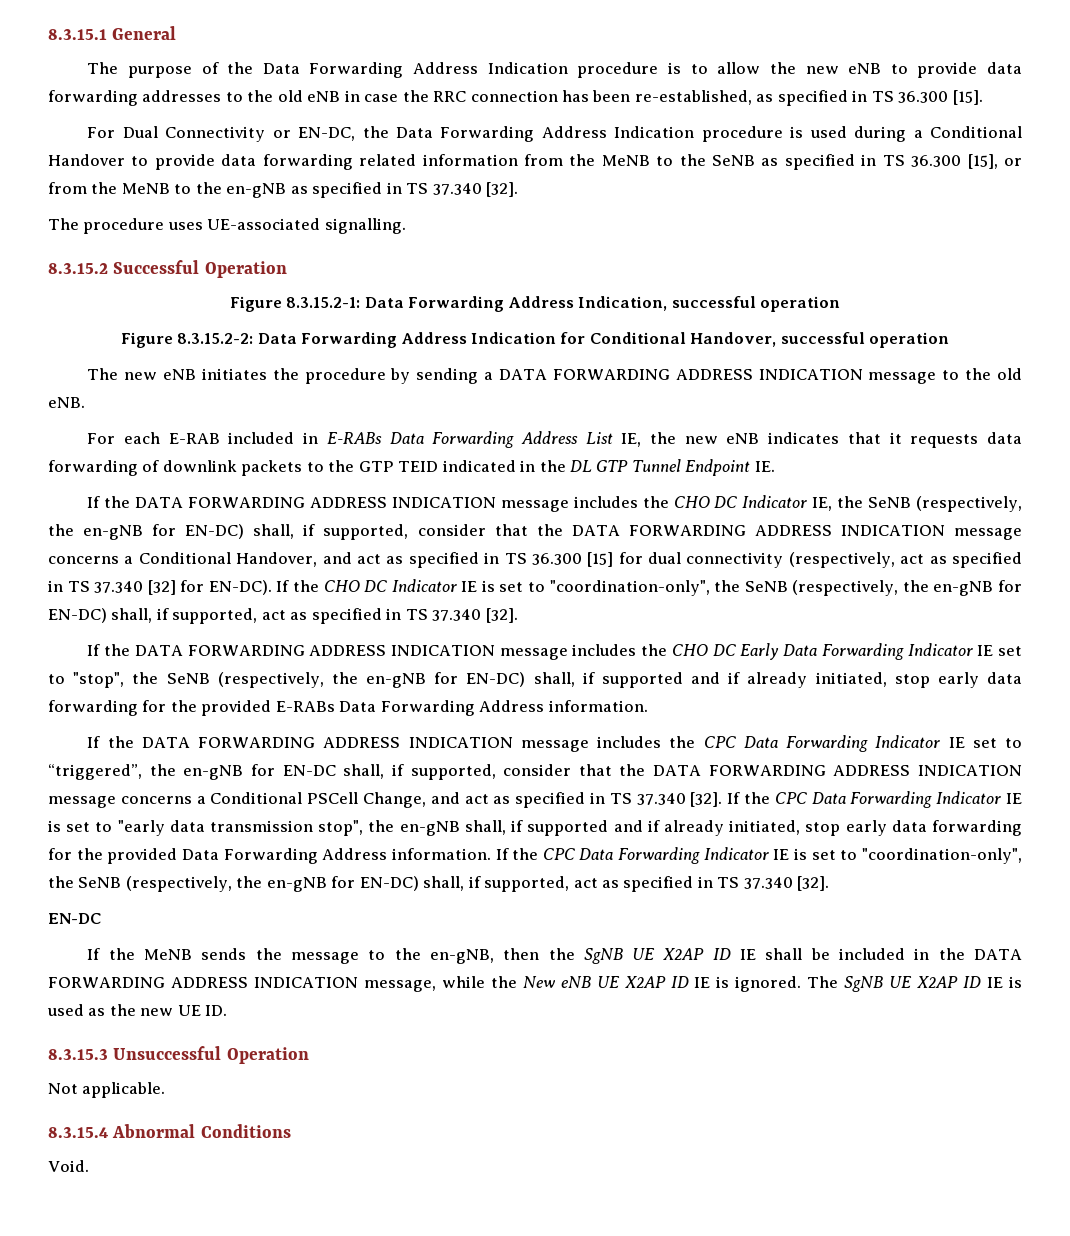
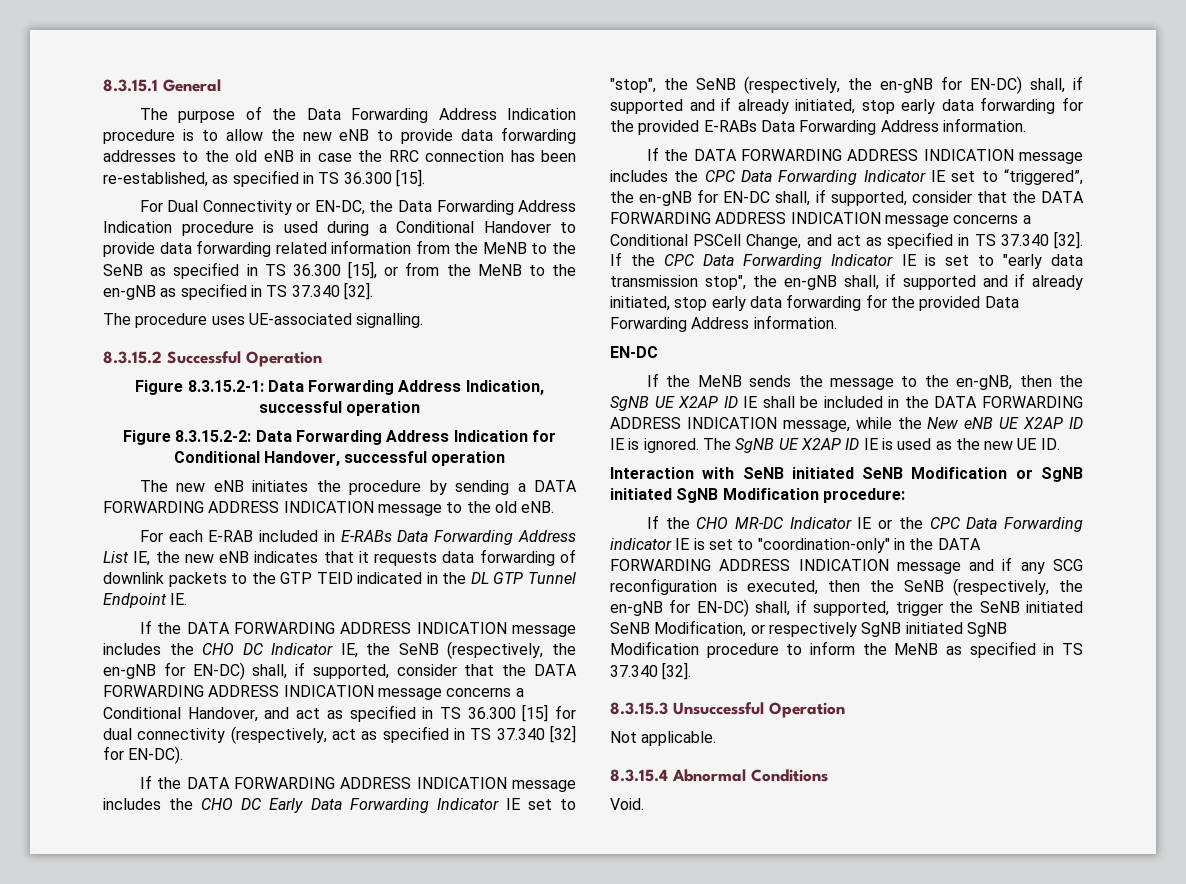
[276,579,1022,596] [48,608,518,624] If the CHO DC Indicator IE is set to "coordination-only", the SeNB (respectively, the en-gNB for EN-DC) shall, if supported, act as specified in TS 37.340 [32]. -> (184, 755) none
[495,847,1022,864] [48,876,830,892] If the CPC Data Forwarding Indicator IE is set to "coordination-only", the SeNB (respectively, the en-gNB for EN-DC) shall, if supported, act as specified in TS 37.340 [32]. -> (837, 322) none
(228, 1010) none -> [610,467,1083,482] [610,488,905,503] [646,515,1083,532] [610,538,981,553] [610,557,1083,574] [610,578,1083,596] [610,599,1083,617] [610,620,1007,637] [610,641,1083,658] [610,662,692,680] // Interaction with SeNB initiated SeNB Modification or SgNB initiated SgNB Modification procedure: // If the CHO MR-DC Indicator IE or the CPC Data Forwarding indicator IE is set to "coordination-only" in the DATA FORWARDING ADDRESS INDICATION message and if any SCG reconfiguration is executed, then the SeNB (respectively, the en-gNB for EN-DC) shall, if supported, trigger the SeNB initiated SeNB Modification, or respectively SgNB initiated SgNB Modification procedure to inform the MeNB as specified in TS 37.340 [32].

